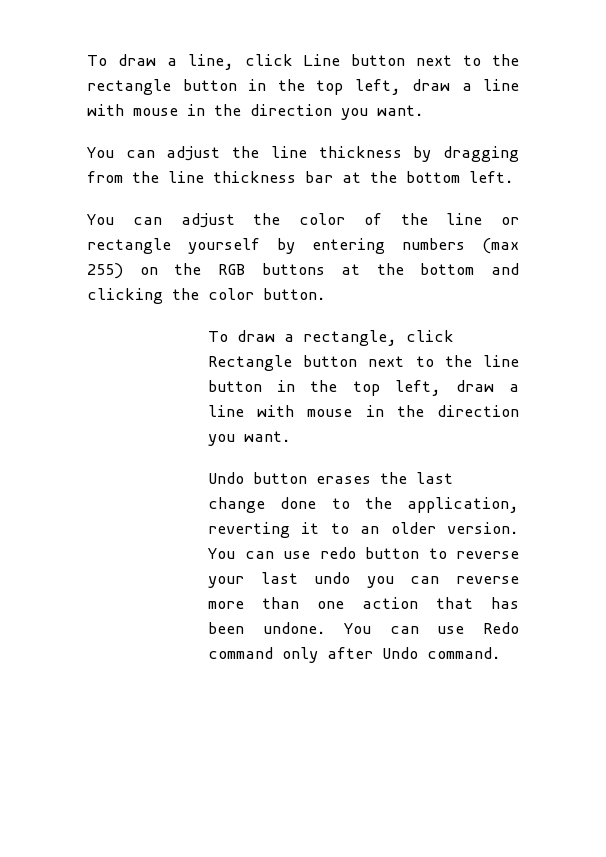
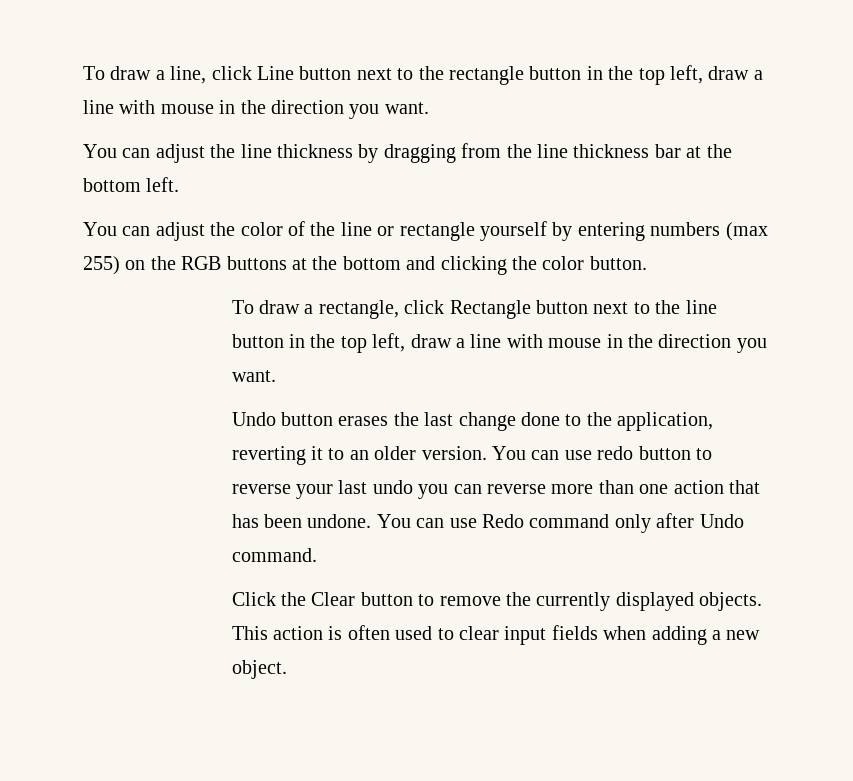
(502, 653) none -> [231,592,763,611] [231,625,761,645] [231,660,287,679] // Click the Clear button to remove the currently displayed objects. This action is often used to clear input fields when adding a new object.

